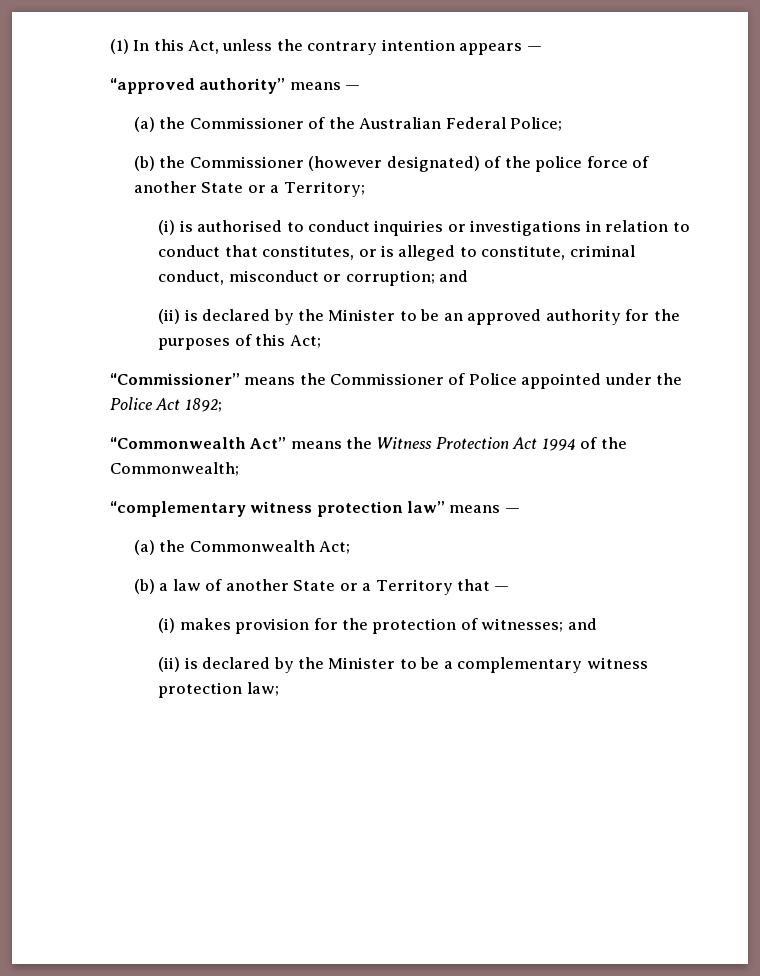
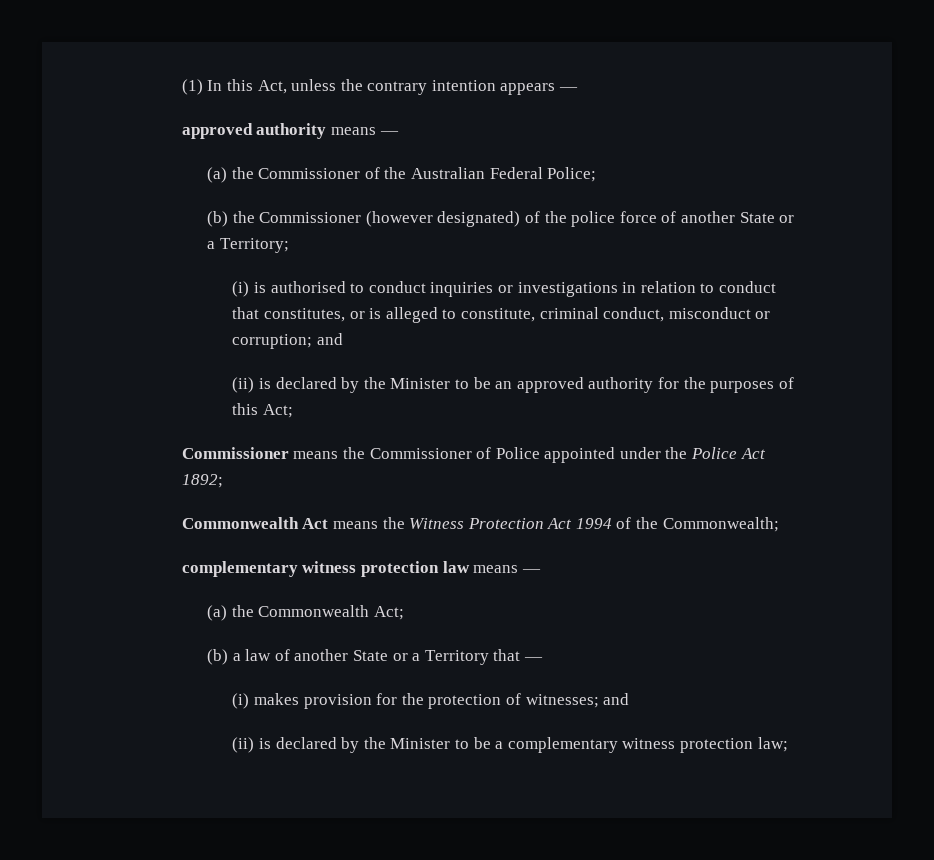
[109,78,286,94] “approved authority” -> [181,123,327,139] approved authority
[109,373,240,385] “Commissioner” -> [181,447,289,459] Commissioner
[109,437,287,449] “Commonwealth Act” -> [181,517,329,529] Commonwealth Act
[109,501,445,517] “complementary witness protection law” -> [181,561,470,577] complementary witness protection law

